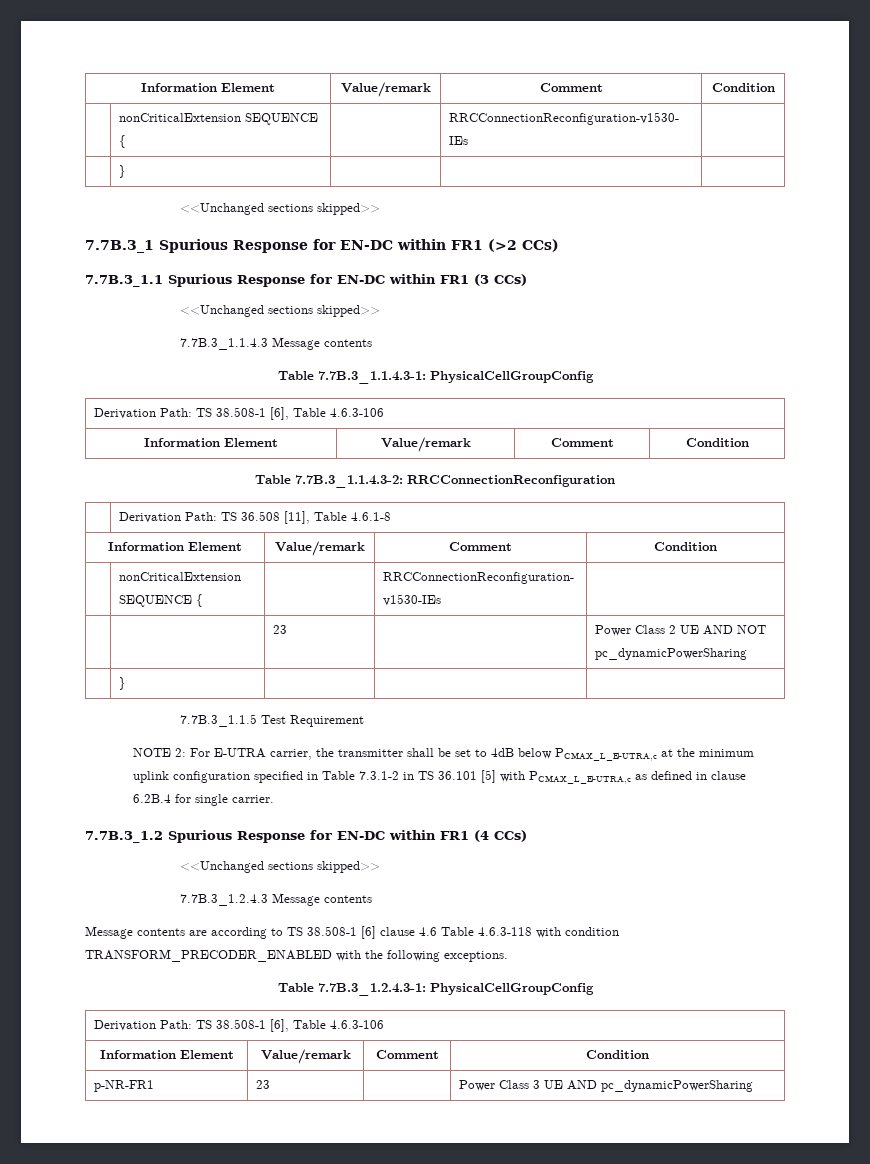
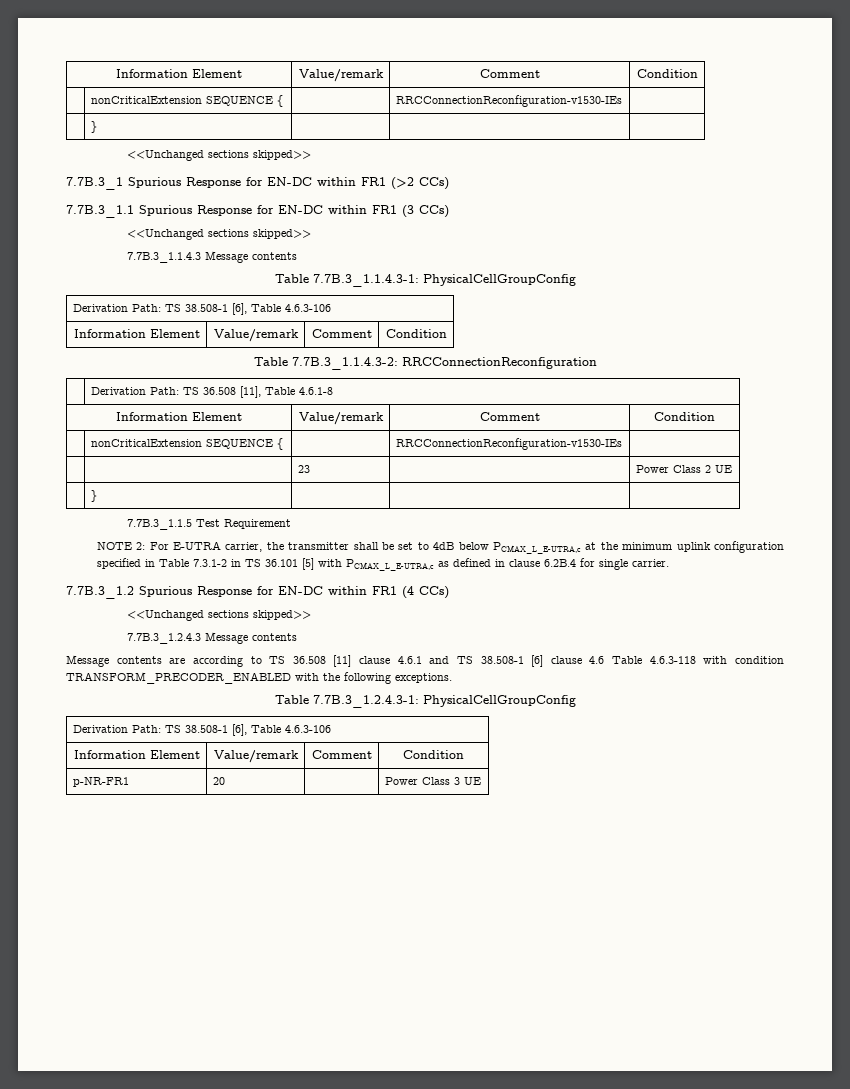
[703,625,767,635] [595,648,748,660] AND NOT pc_dynamicPowerSharing -> (732, 469) none
(303, 931) none -> [292,655,473,667] 36.508 [11] clause 4.6.1 and TS
[256,1080,271,1089] 23 -> [212,777,225,785] 20
[567,1080,754,1092] AND pc_dynamicPowerSharing -> (481, 781) none

